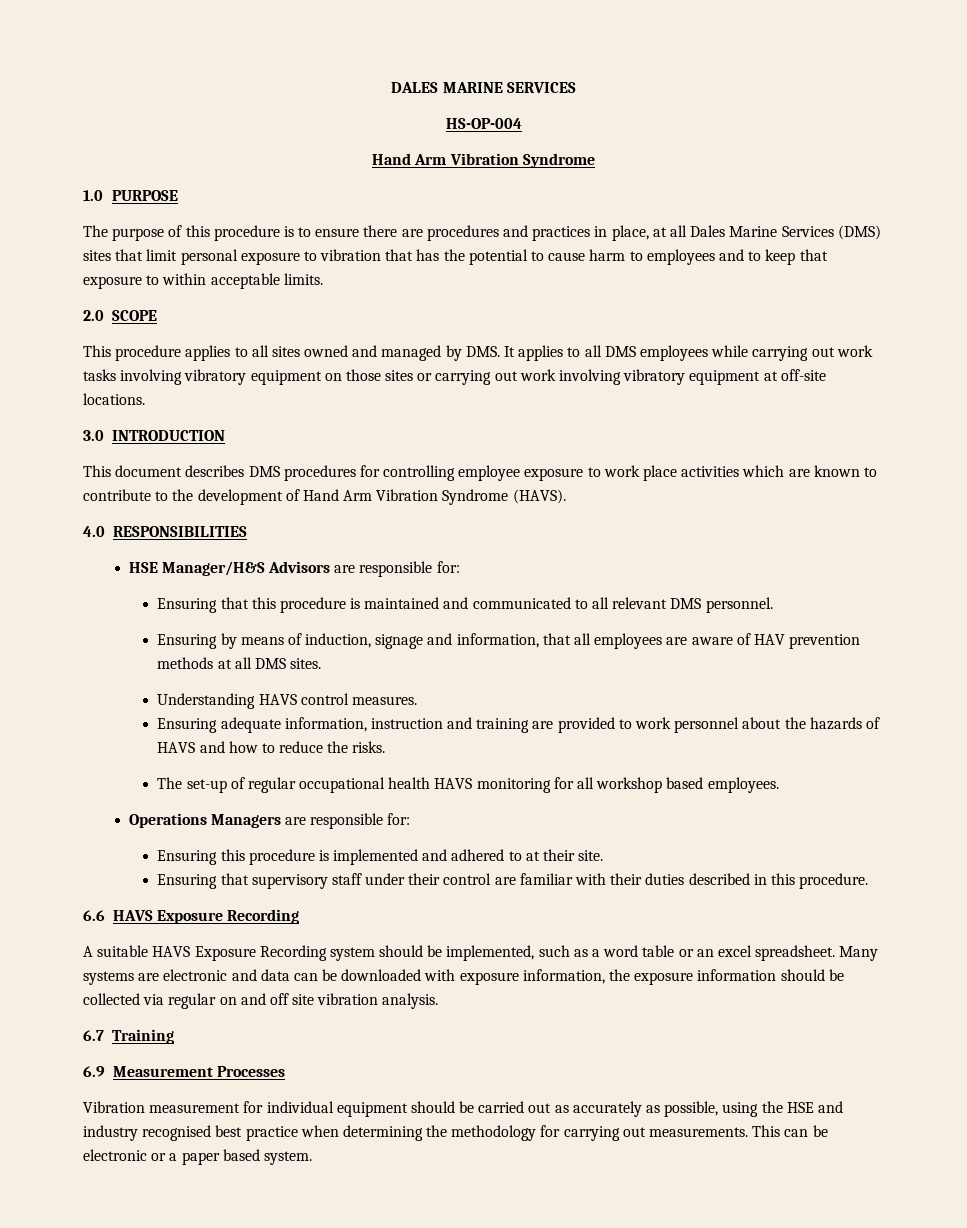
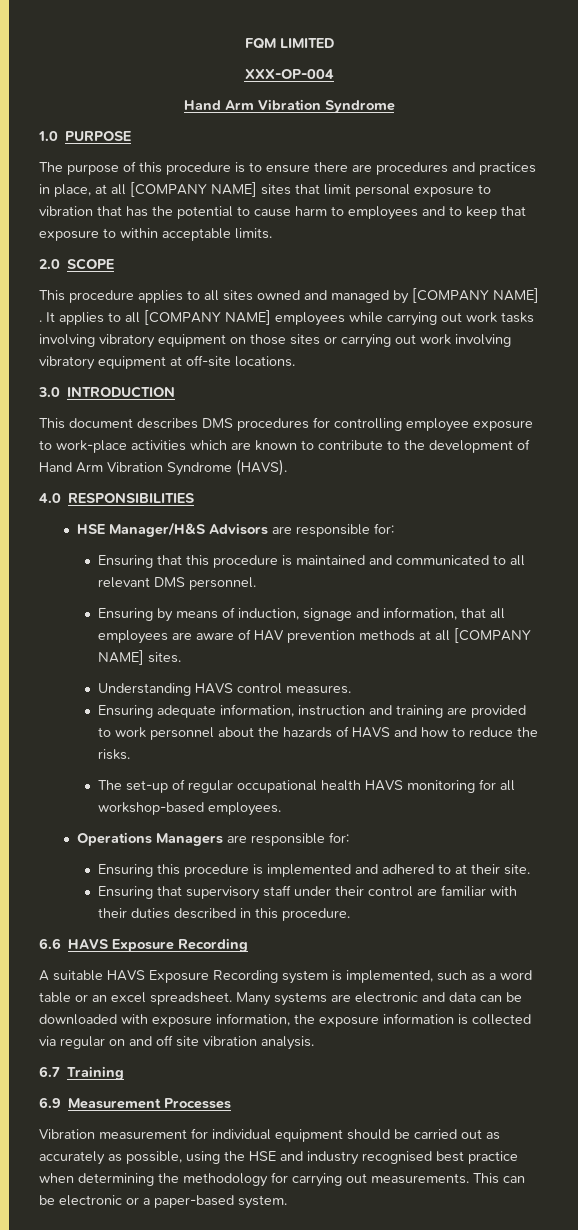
[391,82,576,93] [445,118,522,129] DALES MARINE SERVICES // HS-OP-004 -> [244,38,334,49] [244,69,334,79] FQM LIMITED // XXX-OP-004
[690,225,881,240] Dales Marine Services (DMS) -> [130,182,257,197] [COMPANY NAME]
[465,346,500,357] DMS. -> [412,288,539,303] [39,320,42,322] [COMPANY NAME] .
[604,346,636,357] DMS -> [144,310,271,325] [COMPANY NAME]
[603,465,678,481] work place -> [56,440,127,453] work-place
[254,658,286,669] DMS -> [454,628,532,643] [98,650,145,665] [COMPANY NAME]
[596,777,704,793] workshop based -> [98,802,205,815] workshop-based
[379,945,443,957] should be -> [332,970,342,981] is
[780,969,844,981] should be -> [458,1014,468,1025] is
[181,1149,260,1165] paper based -> [154,1195,234,1208] paper-based

